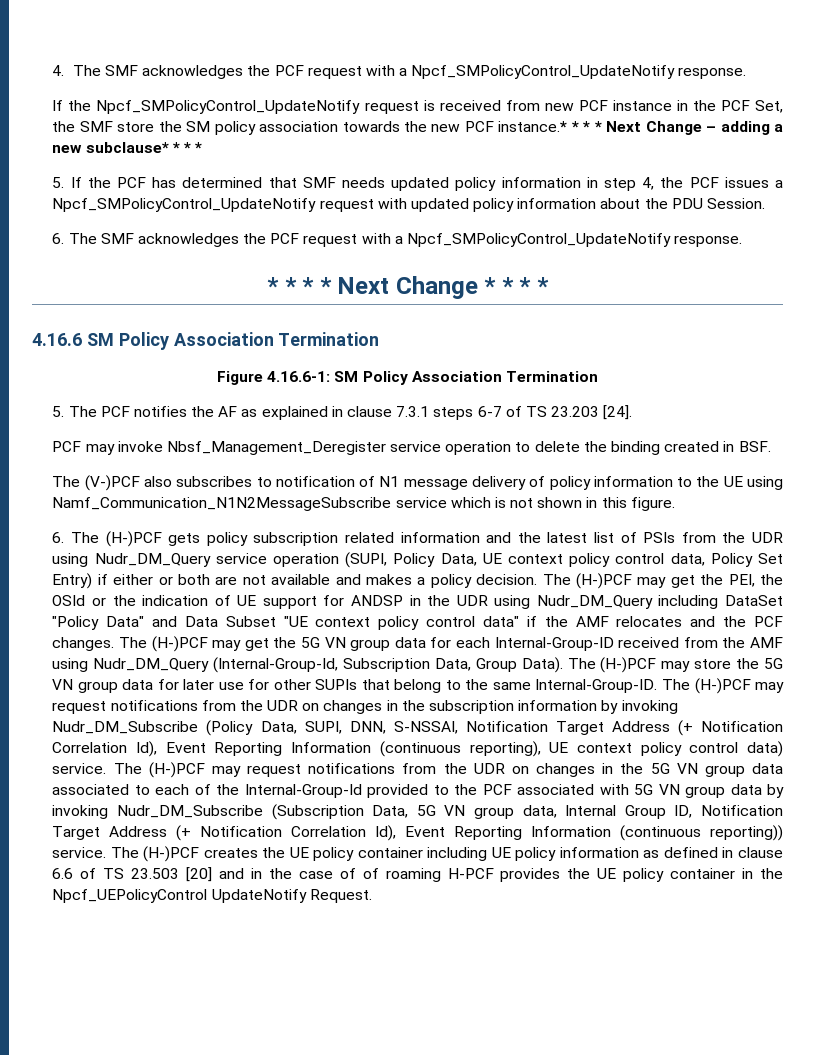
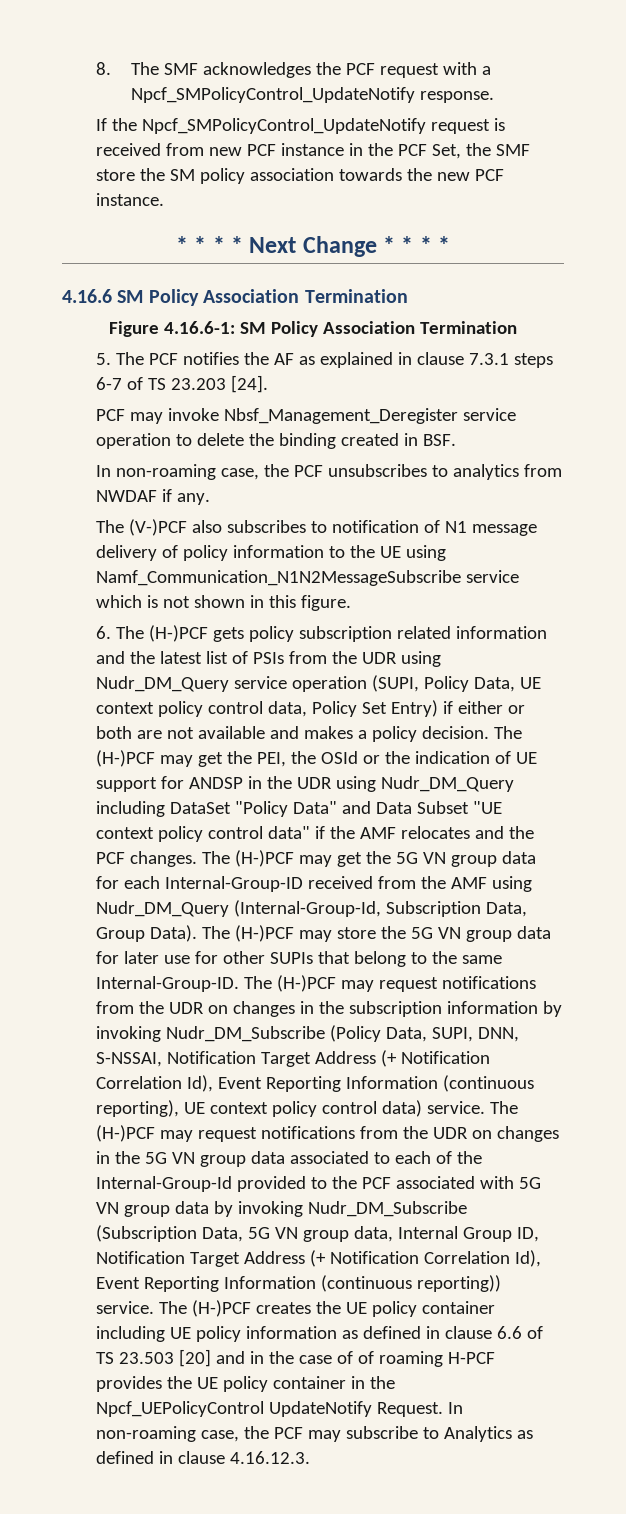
[52,65,65,76] 4. -> [96,62,112,75] 8.
[498,121,783,135] [52,142,203,153] [52,177,784,191] [52,198,766,212] [52,233,743,247] instance.* * * * Next Change – adding a new subclause* * * * // 5. If the PCF has determined that SMF needs updated policy information in step 4, the PCF issues a Npcf_SMPolicyControl_UpdateNotify request with updated policy information about the PDU Session. // 6. The SMF acknowledges the PCF request with a Npcf_SMPolicyControl_UpdateNotify response. -> [96,193,165,206] instance.
(771, 446) none -> [96,464,563,480] [96,489,211,505] // In non-roaming case, the PCF unsubscribes to analytics from NWDAF if any.
(372, 896) none -> [448,1402,464,1414] [96,1426,534,1442] [96,1451,311,1464] In non-roaming case, the PCF may subscribe to Analytics as defined in clause 4.16.12.3.

